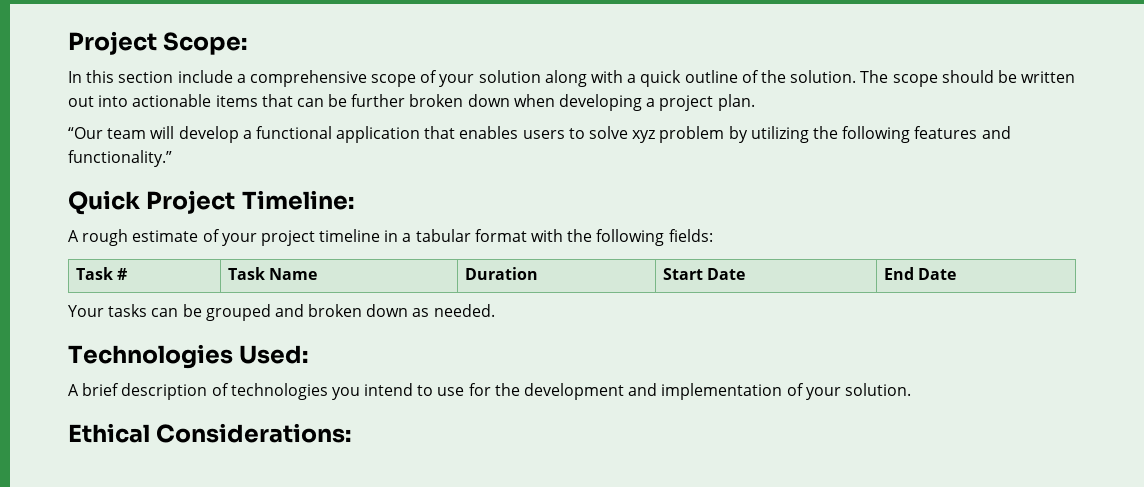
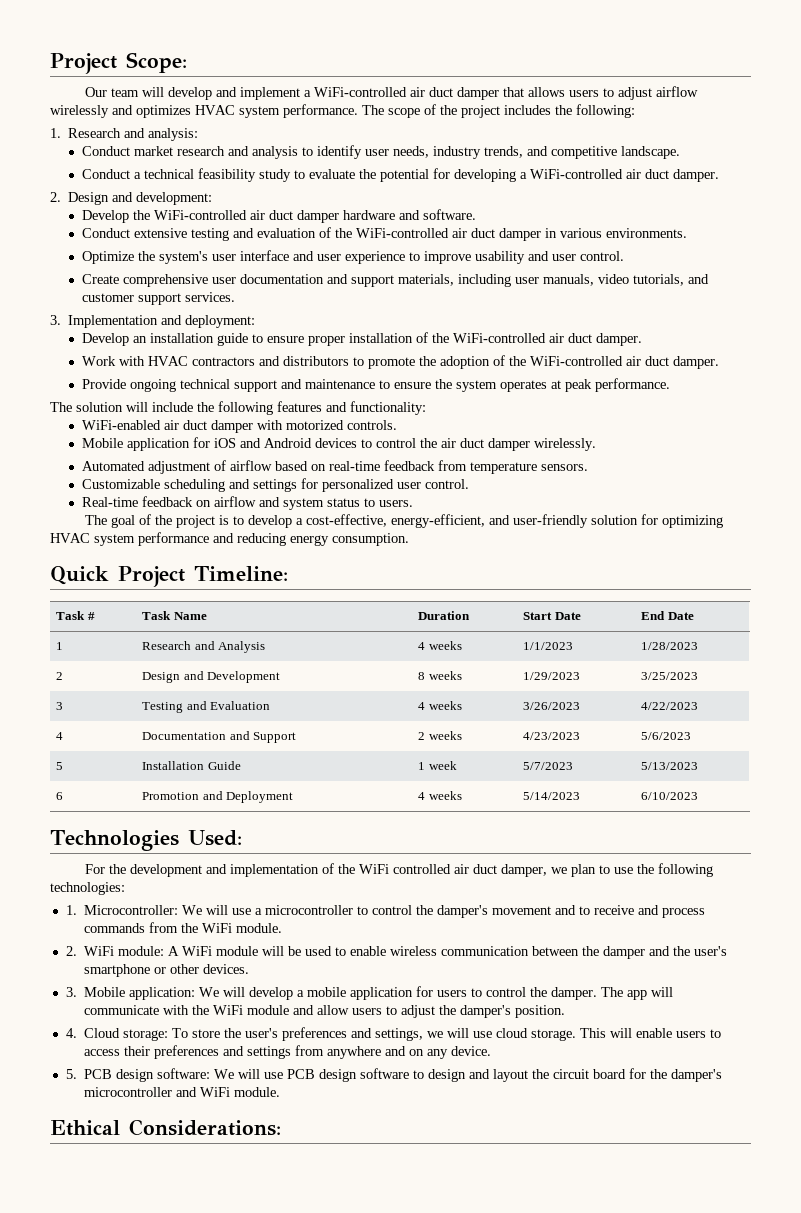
[68,70,1076,87] [68,94,755,111] [68,126,1011,143] [68,150,172,167] [68,190,354,215] [68,229,713,246] In this section include a comprehensive scope of your solution along with a quick outline of the solution. The scope should be written out into actionable items that can be further broken down when developing a project plan. // “Our team will develop a functional application that enables users to solve xyz problem by utilizing the following features and functionality.” // Quick Project Timeline: // A rough estimate of your project timeline in a tabular format with the following fields: -> [84,86,698,100] [50,104,635,118] [50,128,199,141] [82,145,681,159] [82,168,720,182] [50,192,213,205] [82,209,477,223] [82,227,688,241] [82,250,625,264] [82,274,710,287] [82,292,236,305] [50,315,256,328] [82,332,643,346] [82,355,720,369] [82,378,671,392] [50,401,426,415] [82,420,398,433] [82,437,597,451] [82,460,589,474] [82,478,470,492] [82,496,414,510] [84,514,723,528] [50,532,409,546] [50,566,288,587] Our team will develop and implement a WiFi-controlled air duct damper that allows users to adjust airflow wirelessly and optimizes HVAC system performance. The scope of the project includes the following: // 1. Research and analysis: // Conduct market research and analysis to identify user needs, industry trends, and competitive landscape. // Conduct a technical feasibility study to evaluate the potential for developing a WiFi-controlled air duct damper. // 2. Design and development: // Develop the WiFi-controlled air duct damper hardware and software. // Conduct extensive testing and evaluation of the WiFi-controlled air duct damper in various environments. // Optimize the system's user interface and user experience to improve usability and user control. // Create comprehensive user documentation and support materials, including user manuals, video tutorials, and customer support services. // 3. Implementation and deployment: // Develop an installation guide to ensure proper installation of the WiFi-controlled air duct damper. // Work with HVAC contractors and distributors to promote the adoption of the WiFi-controlled air duct damper. // Provide ongoing technical support and maintenance to ensure the system operates at peak performance. // The solution will include the following features and functionality: // WiFi-enabled air duct damper with motorized controls. // Mobile application for iOS and Android devices to control the air duct damper wirelessly. // Automated adjustment of airflow based on real-time feedback from temperature sensors. // Customizable scheduling and settings for personalized user control. // Real-time feedback on airflow and system status to users. // The goal of the project is to develop a cost-effective, energy-efficient, and user-friendly solution for optimizing HVAC system performance and reducing energy consumption. // Quick Project Timeline:
[68,304,495,321] [68,344,309,369] [68,383,491,400] // Your tasks can be grouped and broken down as needed. // Technologies Used: // A brief description of technologies you intend to use for -> [56,642,64,650] [142,641,266,653] [418,641,462,650] [523,642,574,650] [641,642,699,650] [56,672,64,680] [142,671,281,683] [418,671,462,680] [523,672,581,680] [641,672,699,680] [56,702,64,710] [142,701,271,713] [418,701,462,710] [523,702,581,710] [641,702,699,710] [56,732,64,740] [142,731,297,743] [418,731,462,740] [523,732,581,740] [641,732,692,740] [56,762,64,770] [142,761,241,770] [418,761,457,770] [523,762,574,770] [641,762,699,770] [56,792,64,800] [142,791,294,803] [418,791,462,800] [523,792,581,800] [641,792,699,800] [50,830,242,851] [84,864,105,874] // 1 | Research and Analysis | 4 weeks | 1/1/2023 | 1/28/2023 // 2 | Design and Development | 8 weeks | 1/29/2023 | 3/25/2023 // 3 | Testing and Evaluation | 4 weeks | 3/26/2023 | 4/22/2023 // 4 | Documentation and Support | 2 weeks | 4/23/2023 | 5/6/2023 // 5 | Installation Guide | 1 week | 5/7/2023 | 5/13/2023 // 6 | Promotion and Deployment | 4 weeks | 5/14/2023 | 6/10/2023 // Technologies Used: // For
[805,383,911,400] your solution. -> [337,863,713,877] [50,882,125,895] [65,905,706,918] [84,922,283,933] [65,946,728,959] [84,964,250,977] [65,986,674,1000] [84,1005,566,1018] [65,1027,722,1041] [84,1045,492,1059] [65,1068,723,1082] [84,1087,281,1097] the WiFi controlled air duct damper, we plan to use the following technologies: // 1. Microcontroller: We will use a microcontroller to control the damper's movement and to receive and process commands from the WiFi module. // 2. WiFi module: A WiFi module will be used to enable wireless communication between the damper and the user's smartphone or other devices. // 3. Mobile application: We will develop a mobile application for users to control the damper. The app will communicate with the WiFi module and allow users to adjust the damper's position. // 4. Cloud storage: To store the user's preferences and settings, we will use cloud storage. This will enable users to access their preferences and settings from anywhere and on any device. // 5. PCB design software: We will use PCB design software to design and layout the circuit board for the damper's microcontroller and WiFi module.

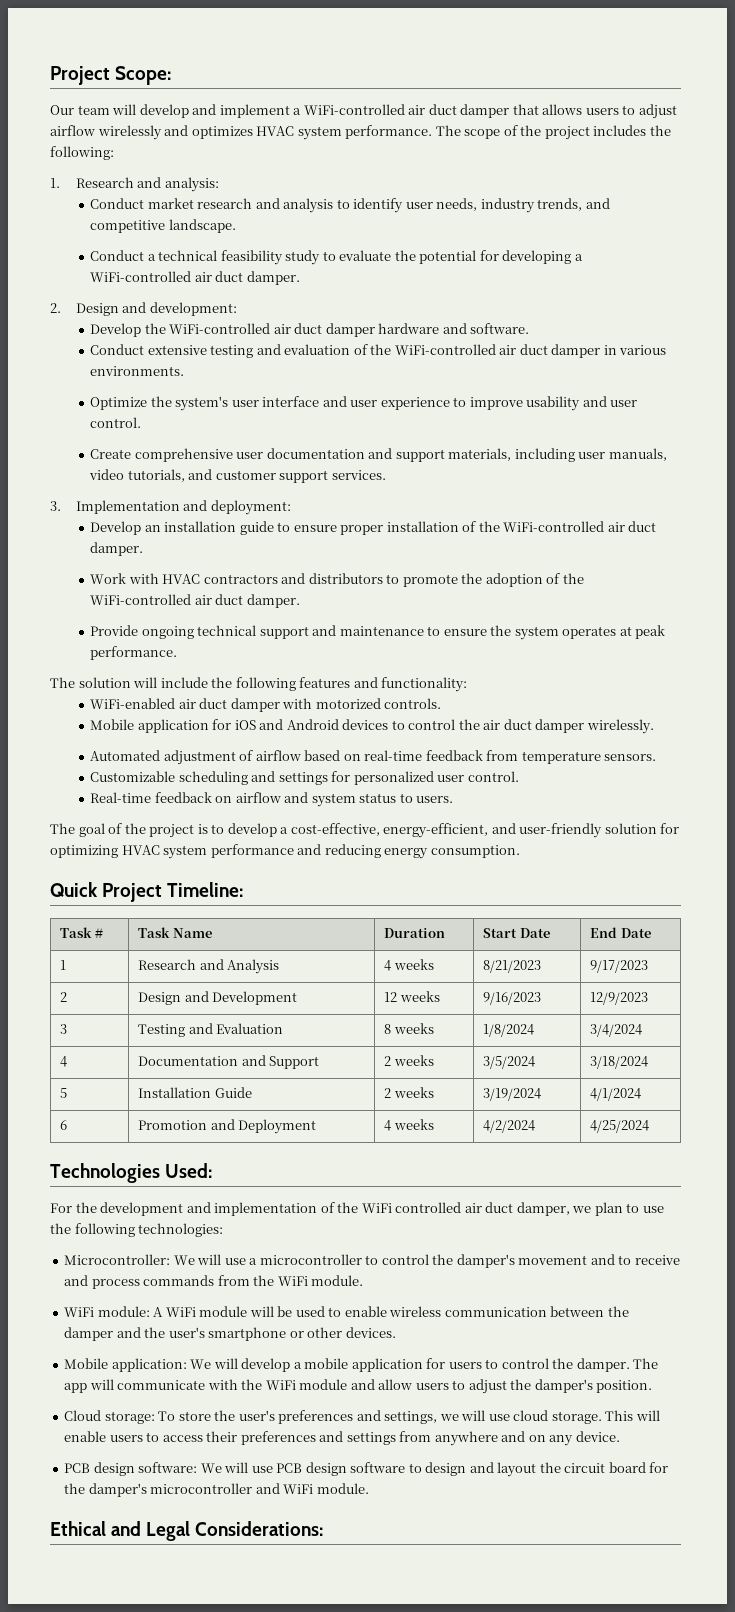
[523,642,574,650] [641,642,699,650] 1/1/2023 | 1/28/2023 -> [483,960,542,973] [590,960,649,973] 8/21/2023 | 9/17/2023
[418,671,462,680] [523,672,581,680] [641,672,699,680] 8 weeks | 1/29/2023 | 3/25/2023 -> [384,991,440,1002] [483,992,542,1005] [590,992,649,1005] 12 weeks | 9/16/2023 | 12/9/2023
[418,701,462,710] [523,702,581,710] [641,702,699,710] 4 weeks | 3/26/2023 | 4/22/2023 -> [384,1023,434,1034] [483,1024,535,1037] [590,1024,643,1037] 8 weeks | 1/8/2024 | 3/4/2024
[523,732,581,740] [641,732,692,740] 4/23/2023 | 5/6/2023 -> [483,1056,536,1069] [590,1056,649,1069] 3/5/2024 | 3/18/2024
[418,761,457,770] [523,762,574,770] [641,762,699,770] 1 week | 5/7/2023 | 5/13/2023 -> [384,1087,434,1098] [483,1088,542,1101] [590,1088,642,1101] 2 weeks | 3/19/2024 | 4/1/2024
[523,792,581,800] [641,792,699,800] 5/14/2023 | 6/10/2023 -> [483,1120,536,1133] [590,1120,650,1133] 4/2/2024 | 4/25/2024
[65,905,77,915] 1. -> (224, 1230) none
[65,946,77,956] 2. -> (364, 1280) none
[65,987,77,997] 3. -> (396, 1332) none
[65,1028,77,1038] 4. -> (653, 1386) none
[65,1069,77,1079] 5. -> (620, 1436) none
(120, 1128) none -> [111,1521,191,1541] and Legal

